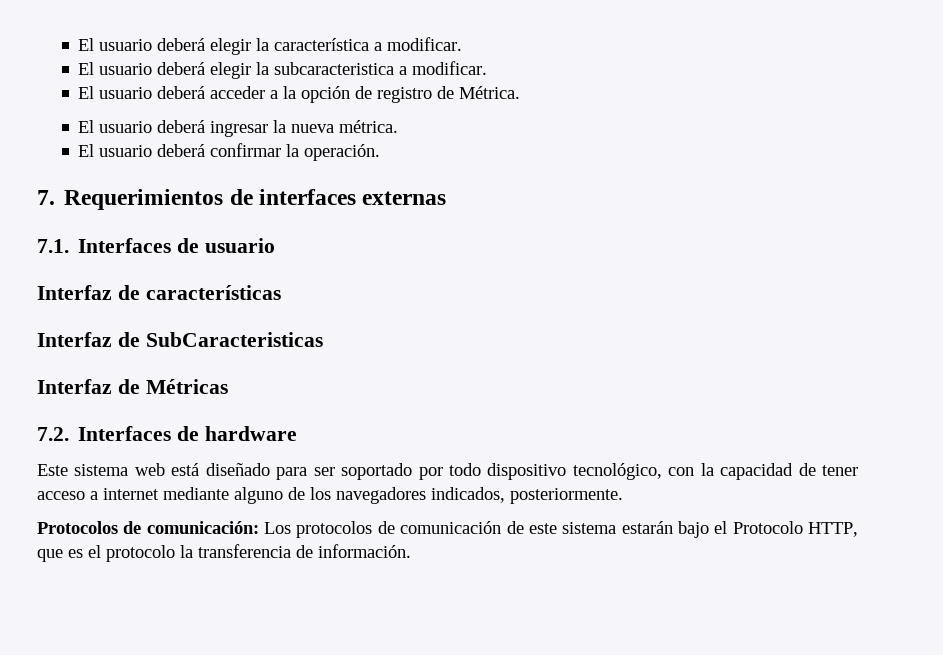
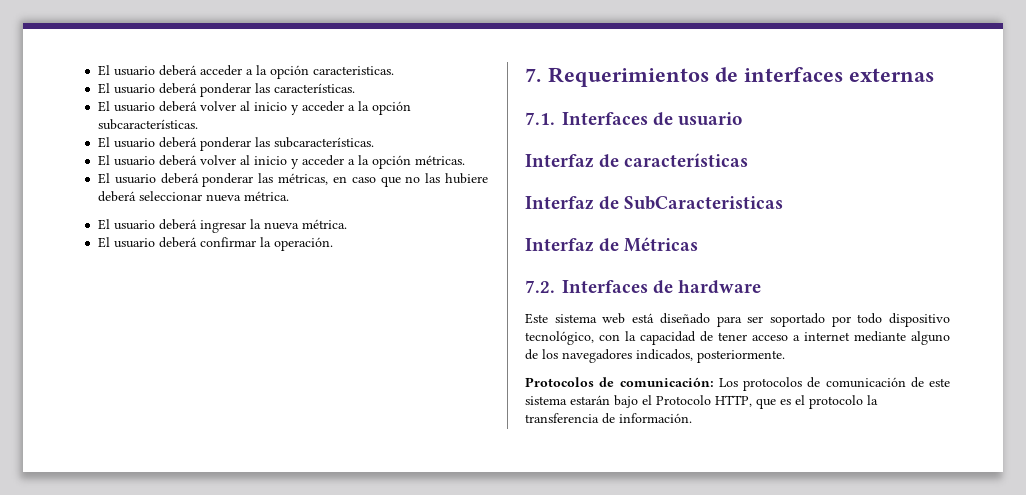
[78,37,463,55] [78,61,488,79] [78,86,521,103] El usuario deberá elegir la característica a modificar. // El usuario deberá elegir la subcaracteristica a modificar. // El usuario deberá acceder a la opción de registro de Métrica. -> [97,65,394,79] [97,83,355,97] [97,101,411,115] [97,119,198,130] [97,137,374,151] [97,155,465,169] [97,173,488,187] [97,191,289,202] El usuario deberá acceder a la opción caracteristicas. // El usuario deberá ponderar las características. // El usuario deberá volver al inicio y acceder a la opción subcaracterísticas. // El usuario deberá ponderar las subcaracterísticas. // El usuario deberá volver al inicio y acceder a la opción métricas. // El usuario deberá ponderar las métricas, en caso que no las hubiere deberá seleccionar nueva métrica.

